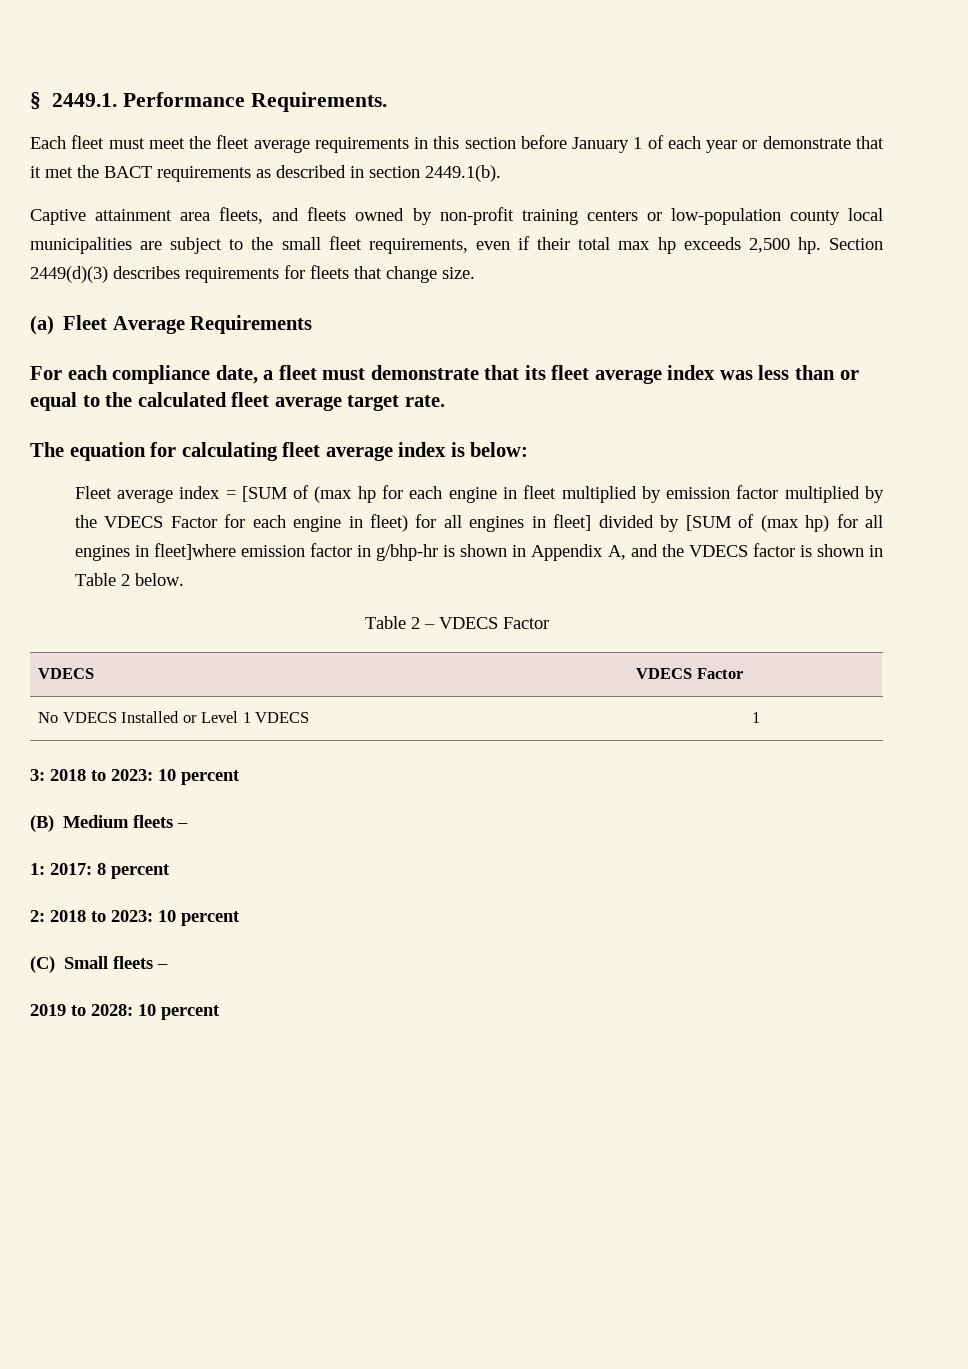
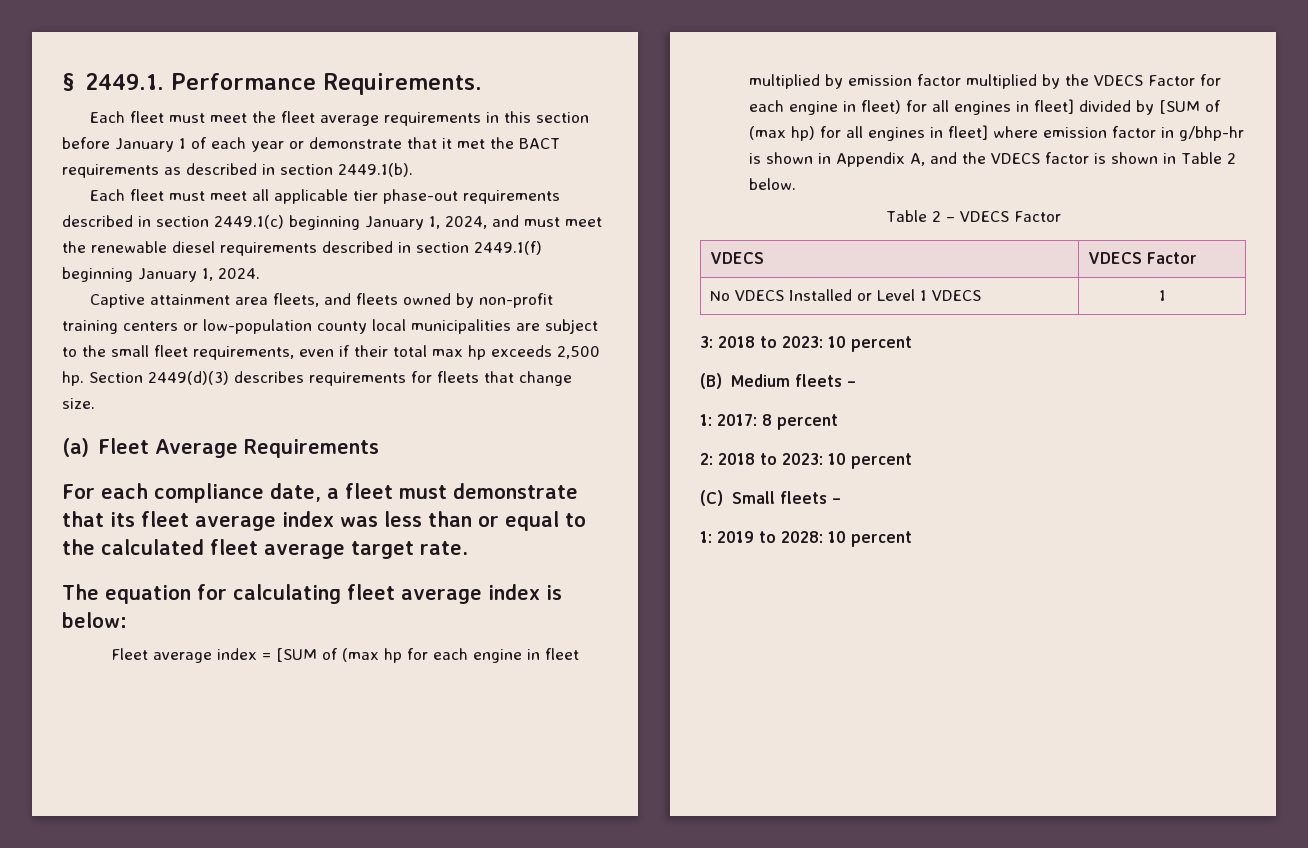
(501, 173) none -> [89,189,560,204] [62,215,602,230] [62,241,542,256] [62,267,260,282] // Each fleet must meet all applicable tier phase-out requirements described in section 2449.1(c) beginning January 1, 2024, and must meet the renewable diesel requirements described in section 2449.1(f) beginning January 1, 2024.
[153,543,236,560] fleet]where -> [947,125,1038,140] fleet] where
(169, 966) none -> [700,531,712,543] 1:

